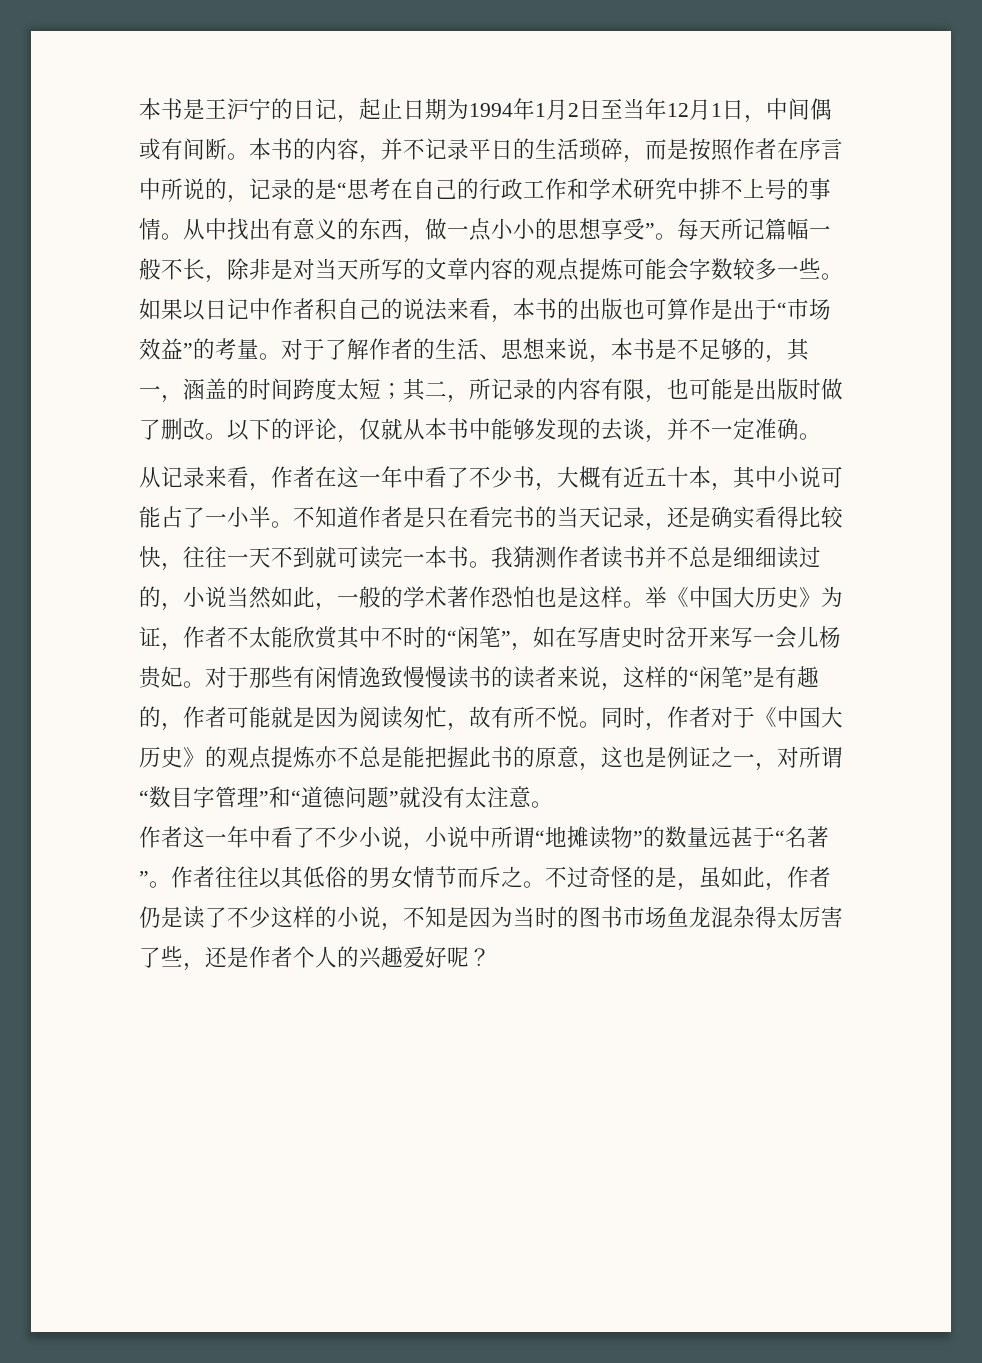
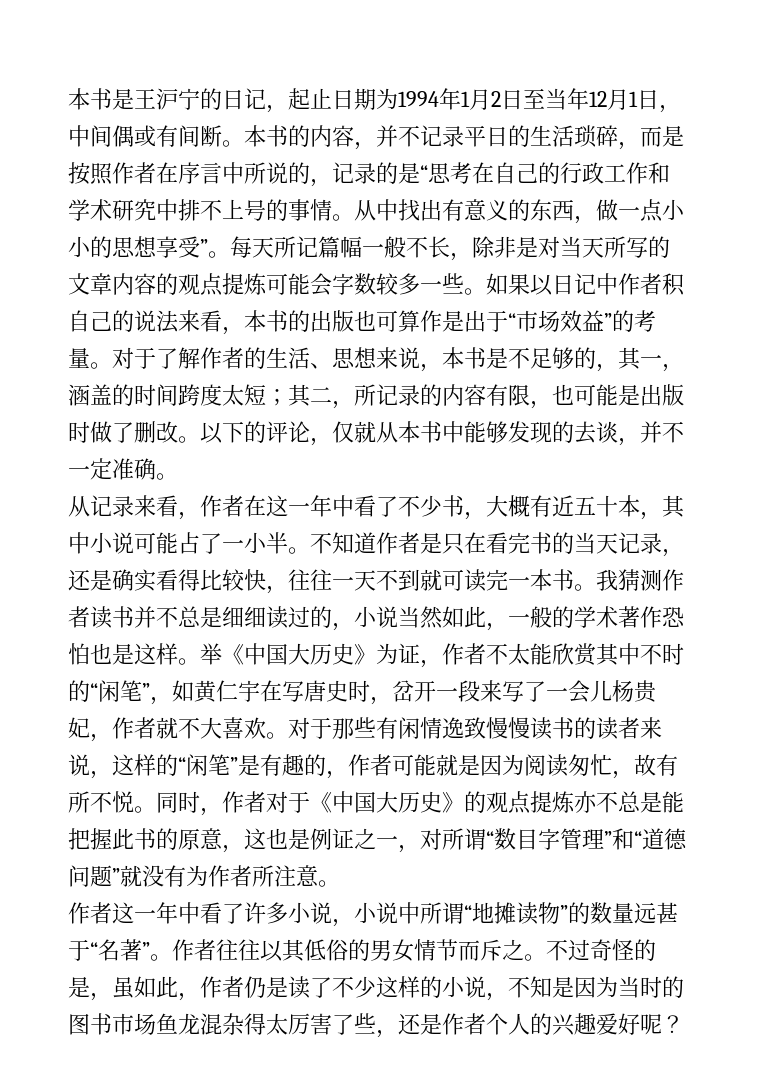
(555, 637) none -> [194,680,260,703] 黄仁宇
[665,626,841,649] [139,666,183,689] 岔开来写一会儿杨贵妃 -> [370,680,658,705] [68,717,266,742] ，岔开一段来写了一会儿杨贵妃，作者就不大喜欢
[465,786,487,808] 太 -> [186,865,274,887] 为作者所
[315,826,359,848] 不少 -> [244,902,288,924] 许多

